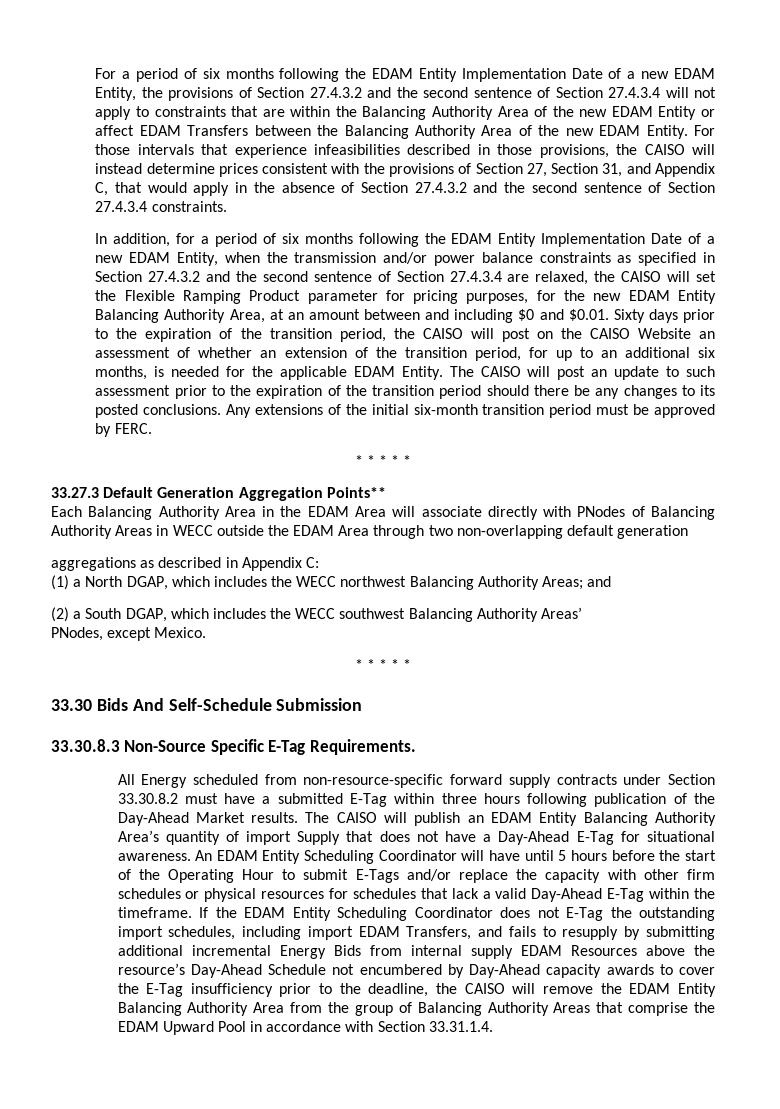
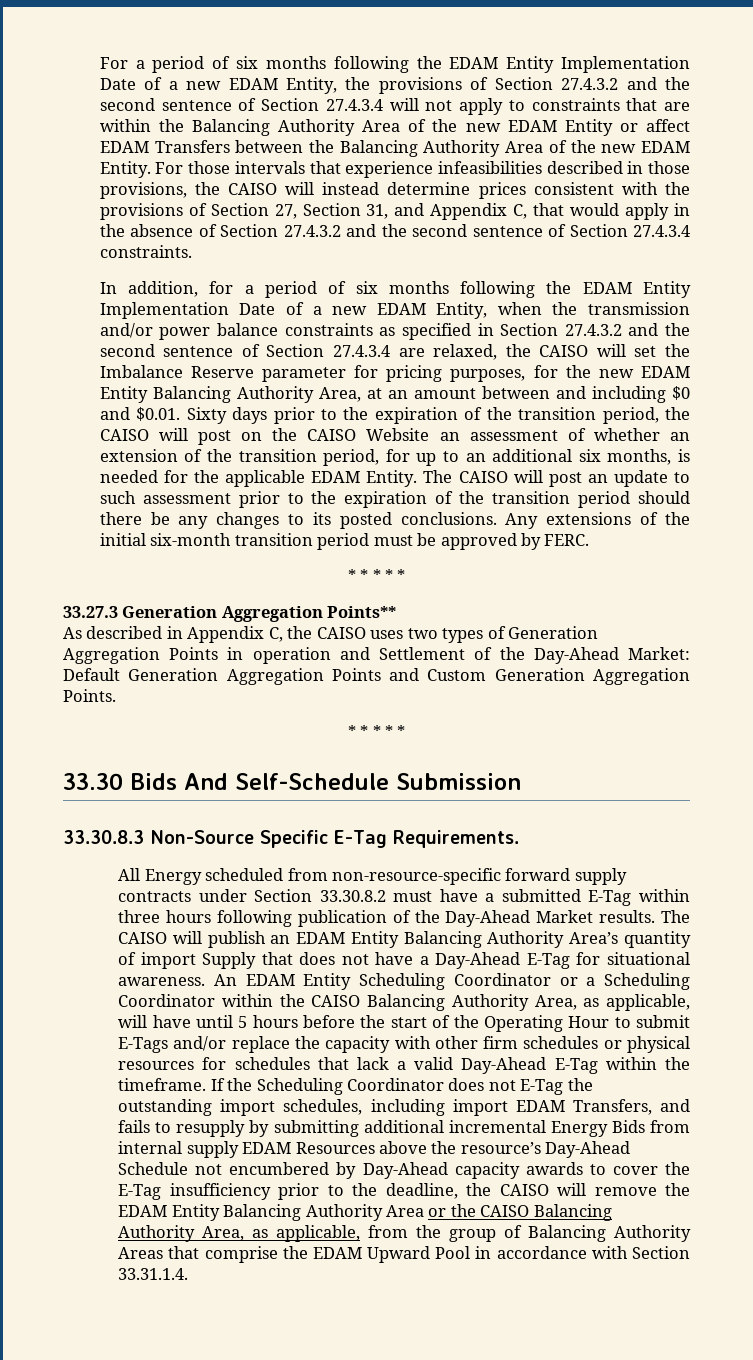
[124,290,301,304] Flexible Ramping Product -> [99,365,254,378] Imbalance Reserve
[103,487,154,498] Default -> (118, 612) none
[51,506,716,520] [51,525,689,539] [51,557,319,571] [51,575,612,590] [51,607,583,622] [51,627,207,641] Each Balancing Authority Area in the EDAM Area will associate directly with PNodes of Balancing Authority Areas in WECC outside the EDAM Area through two non-overlapping default generation // aggregations as described in Appendix C: // (1) a North DGAP, which includes the WECC northwest Balancing Authority Areas; and // (2) a South DGAP, which includes the WECC southwest Balancing Authority Areas’ // PNodes, except Mexico. -> [63,626,599,643] [63,647,690,664] [63,668,690,685] [63,689,116,702] As described in Appendix C, the CAISO uses two types of Generation Aggregation Points in operation and Settlement of the Day-Ahead Market: Default Generation Aggregation Points and Custom Generation Aggregation Points.
(457, 855) none -> [559,973,690,990] [118,994,690,1011] or a Scheduling Coordinator within the CAISO Balancing Authority Area, as applicable,
[244,907,331,921] EDAM Entity -> (253, 1084) none
(285, 1007) none -> [428,1204,612,1221] [118,1225,361,1242] or the CAISO Balancing Authority Area, as applicable,

